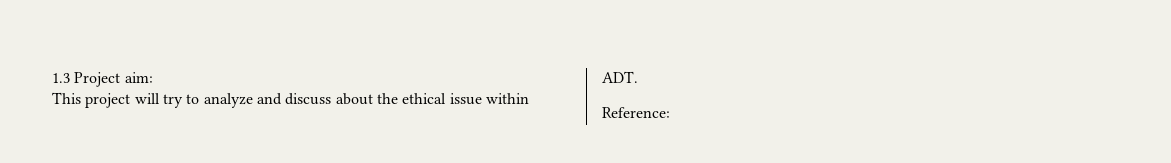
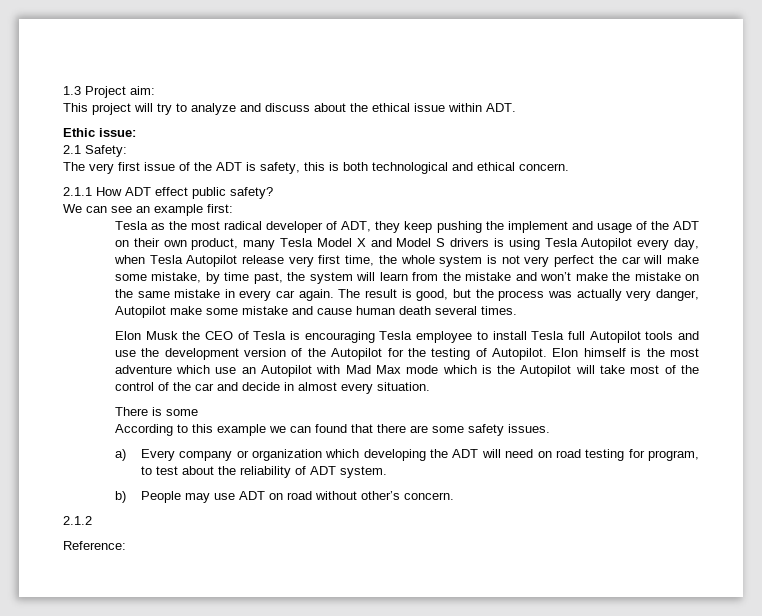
(638, 77) none -> [63,128,136,137] [63,145,127,157] [63,162,569,174] [63,187,273,199] [63,204,233,216] [114,221,699,233] [114,238,699,250] [113,255,700,267] [114,272,700,284] [114,289,699,301] [114,306,517,318] [114,331,699,343] [114,348,699,360] [114,365,699,377] [114,382,430,394] [114,407,198,416] [114,424,550,436] [114,449,699,461] [140,466,387,478] [114,491,454,503] [63,516,92,525] // Ethic issue: // 2.1 Safety: // The very first issue of the ADT is safety, this is both technological and ethical concern. // 2.1.1 How ADT effect public safety? // We can see an example first: // Tesla as the most radical developer of ADT, they keep pushing the implement and usage of the ADT on their own product, many Tesla Model X and Model S drivers is using Tesla Autopilot every day, when Tesla Autopilot release very first time, the whole system is not very perfect the car will make some mistake, by time past, the system will learn from the mistake and won’t make the mistake on the same mistake in every car again. The result is good, but the process was actually very danger, Autopilot make some mistake and cause human death several times. // Elon Musk the CEO of Tesla is encouraging Tesla employee to install Tesla full Autopilot tools and use the development version of the Autopilot for the testing of Autopilot. Elon himself is the most adventure which use an Autopilot with Mad Max mode which is the Autopilot will take most of the control of the car and decide in almost every situation. // There is some // According to this example we can found that there are some safety issues. // a) Every company or organization which developing the ADT will need on road testing for program, to test about the reliability of ADT system. // b) People may use ADT on road without other’s concern. // 2.1.2

